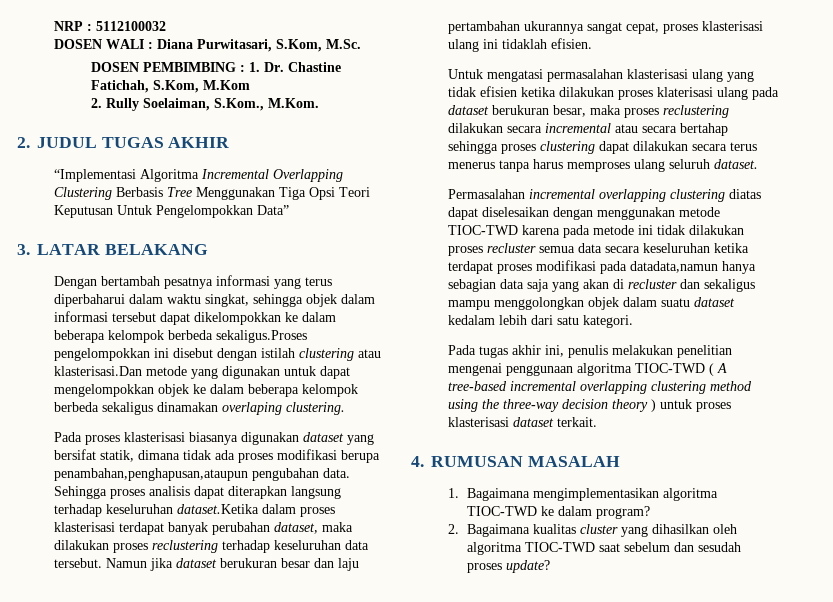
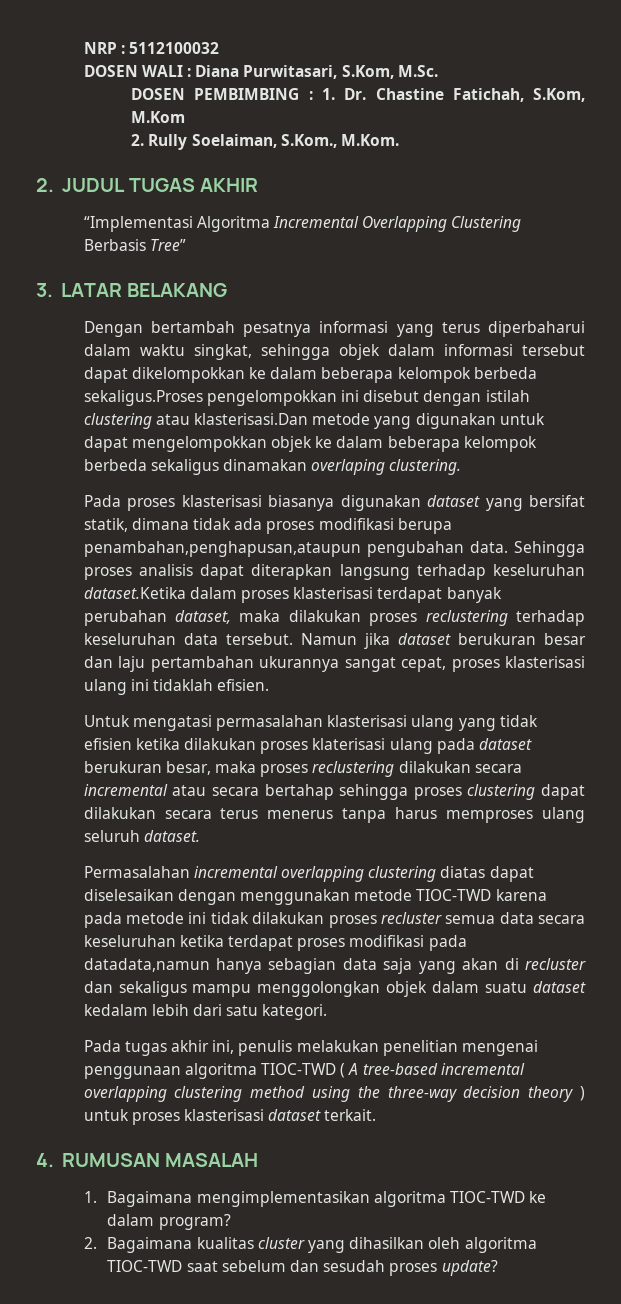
[167,187,371,200] [54,205,290,218] Tree Menggunakan Tiga Opsi Teori Keputusan Untuk Pengelompokkan Data” -> [149,239,186,251] Tree”

